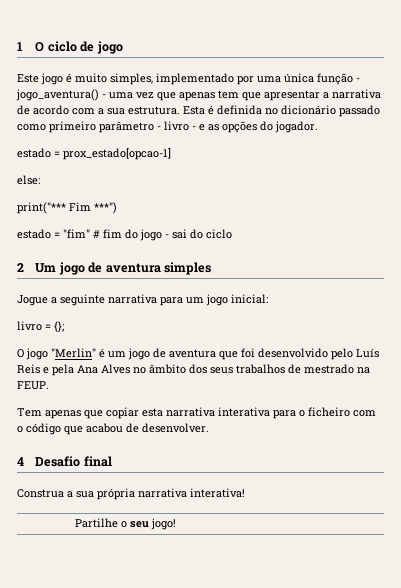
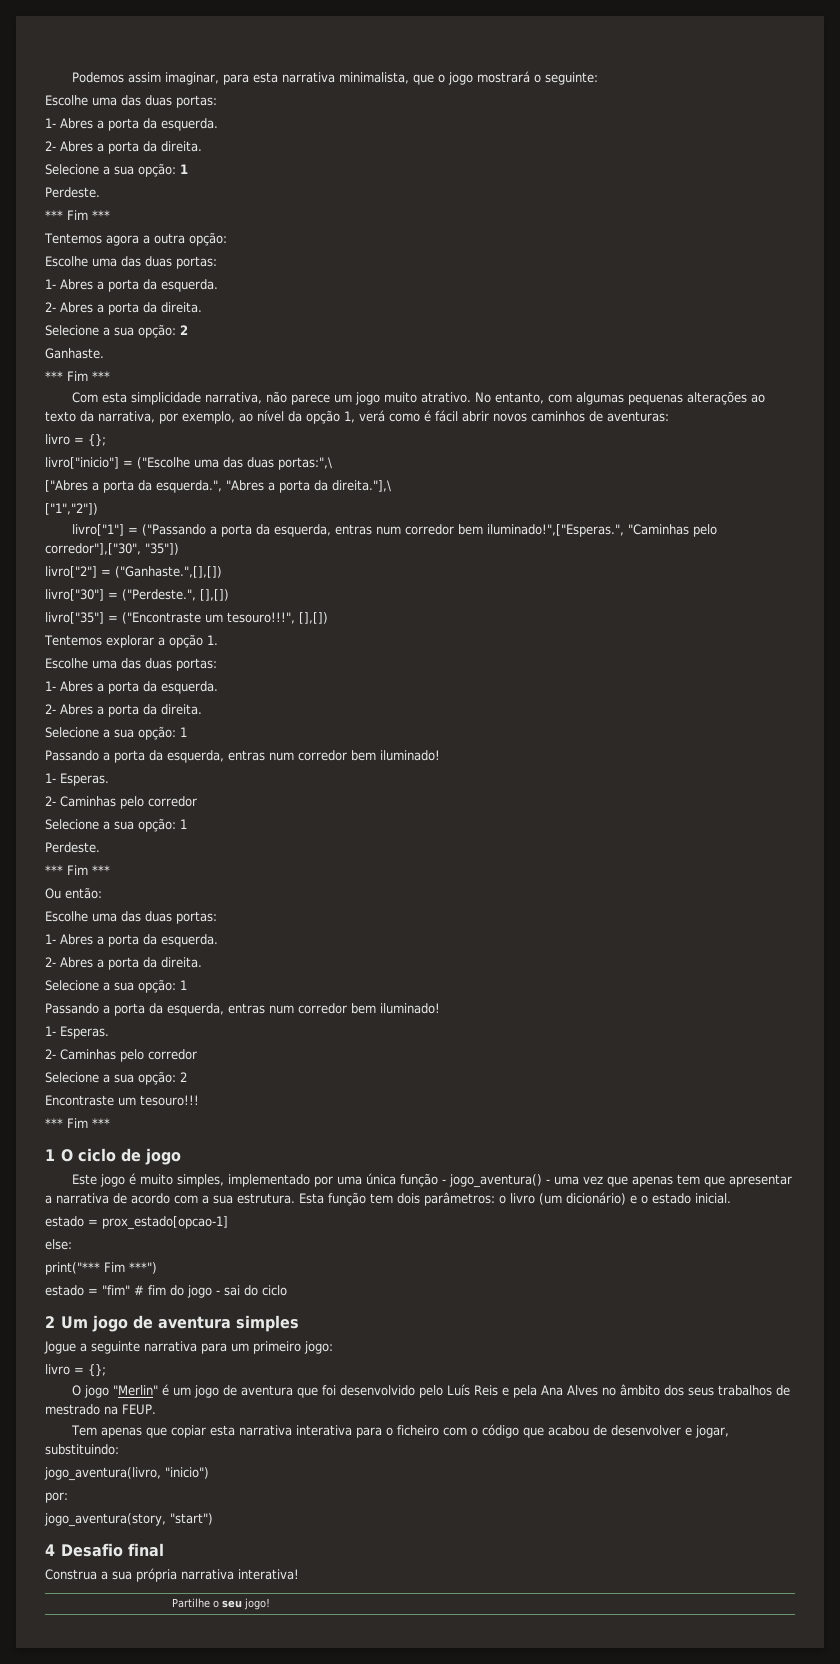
(17, 46) none -> [71,71,598,85] [45,95,217,108] [45,118,218,131] [45,141,202,154] [45,163,188,177] [45,187,100,198] [45,210,110,220] [44,232,227,246] [45,256,217,269] [45,279,218,292] [45,302,202,315] [45,324,188,338] [45,348,104,359] [45,371,110,381] [71,391,765,405] [45,410,669,424] [45,434,106,447] [45,457,332,470] [45,480,391,493] [45,503,98,515] [71,524,717,537] [45,543,179,555] [45,566,222,578] [45,589,229,601] [45,612,328,624] [44,634,218,648] [45,658,217,671] [45,681,218,694] [45,704,202,717] [45,726,187,740] [45,750,440,763] [45,773,109,786] [45,796,197,809] [45,818,187,832] [45,842,100,853] [45,865,110,875] [45,887,102,899] [45,911,217,924] [45,934,218,947] [45,957,202,970] [45,979,187,993] [45,1003,440,1016] [45,1026,109,1039] [45,1049,197,1062] [45,1071,187,1085] [45,1095,199,1106] [45,1118,110,1128] Podemos assim imaginar, para esta narrativa minimalista, que o jogo mostrará o seguinte: // Escolhe uma das duas portas: // 1- Abres a porta da esquerda. // 2- Abres a porta da direita. // Selecione a sua opção: 1 // Perdeste. // *** Fim *** // Tentemos agora a outra opção: // Escolhe uma das duas portas: // 1- Abres a porta da esquerda. // 2- Abres a porta da direita. // Selecione a sua opção: 2 // Ganhaste. // *** Fim *** // Com esta simplicidade narrativa, não parece um jogo muito atrativo. No entanto, com algumas pequenas alterações ao texto da narrativa, por exemplo, ao nível da opção 1, verá como é fácil abrir novos caminhos de aventuras: // livro = {}; // livro["inicio"] = ("Escolhe uma das duas portas:",\ // ["Abres a porta da esquerda.", "Abres a porta da direita."],\ // ["1","2"]) // livro["1"] = ("Passando a porta da esquerda, entras num corredor bem iluminado!",["Esperas.", "Caminhas pelo corredor"],["30", "35"]) // livro["2"] = ("Ganhaste.",[],[]) // livro["30"] = ("Perdeste.", [],[]) // livro["35"] = ("Encontraste um tesouro!!!", [],[]) // Tentemos explorar a opção 1. // Escolhe uma das duas portas: // 1- Abres a porta da esquerda. // 2- Abres a porta da direita. // Selecione a sua opção: 1 // Passando a porta da esquerda, entras num corredor bem iluminado! // 1- Esperas. // 2- Caminhas pelo corredor // Selecione a sua opção: 1 // Perdeste. // *** Fim *** // Ou então: // Escolhe uma das duas portas: // 1- Abres a porta da esquerda. // 2- Abres a porta da direita. // Selecione a sua opção: 1 // Passando a porta da esquerda, entras num corredor bem iluminado! // 1- Esperas. // 2- Caminhas pelo corredor // Selecione a sua opção: 2 // Encontraste um tesouro!!! // *** Fim *** //
[208,105,380,117] [17,121,318,133] é definida no dicionário passado como primeiro parâmetro - livro - e as opções do jogador. -> [328,1192,731,1206] função tem dois parâmetros: o livro (um dicionário) e o estado inicial.
[206,294,268,306] jogo inicial: -> [253,1341,333,1354] primeiro jogo:
[142,423,209,433] desenvolver. -> [610,1425,729,1438] [45,1444,119,1455] [44,1467,209,1481] [45,1492,68,1503] [44,1513,213,1527] desenvolver e jogar, substituindo: // jogo_aventura(livro, "inicio") // por: // jogo_aventura(story, "start")

